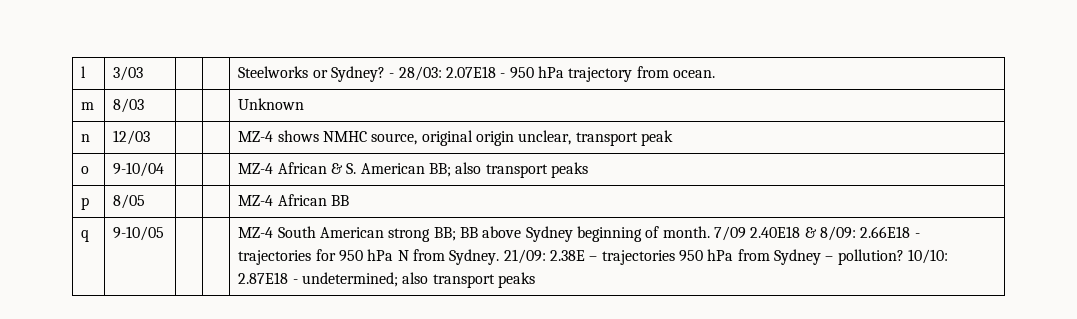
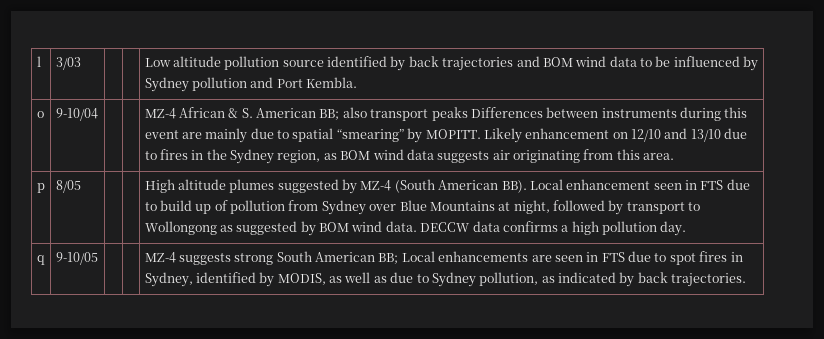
[238,66,715,82] [81,102,95,110] [113,98,145,113] [238,98,305,110] [81,134,91,142] [113,130,151,145] [238,130,674,146] Steelworks or Sydney? - 28/03: 2.07E18 - 950 hPa trajectory from ocean. // m | 8/03 | | | Unknown // n | 12/03 | | | MZ-4 shows NMHC source, original origin unclear, transport peak -> [144,56,759,71] [144,77,357,92] Low altitude pollution source identified by back trajectories and BOM wind data to be influenced by Sydney pollution and Port Kembla.
[81,197,90,210] [113,194,146,209] [238,194,350,206] [81,230,90,242] [113,226,165,241] [238,226,920,242] [238,249,948,265] [238,272,536,288] // p | 8/05 | | | MZ-4 African BB // q | 9-10/05 | | | MZ-4 South American strong BB; BB above Sydney beginning of month. 7/09 2.40E18 & 8/09: 2.66E18 - trajectories for 950 hPa N from Sydney. 21/09: 2.38E – trajectories 950 hPa from Sydney – pollution? 10/10: 2.87E18 - undetermined; also transport peaks -> [470,107,748,121] [144,128,748,143] [144,149,675,164] [36,183,45,193] [55,180,81,193] [144,179,750,194] [144,200,701,215] [144,221,687,236] [36,255,45,265] [55,252,98,265] [144,251,743,265] [144,272,747,287] Differences between instruments during this event are mainly due to spatial “smearing” by MOPITT. Likely enhancement on 12/10 and 13/10 due to fires in the Sydney region, as BOM wind data suggests air originating from this area. // p | 8/05 | | | High altitude plumes suggested by MZ-4 (South American BB). Local enhancement seen in FTS due to build up of pollution from Sydney over Blue Mountains at night, followed by transport to Wollongong as suggested by BOM wind data. DECCW data confirms a high pollution day. // q | 9-10/05 | | | MZ-4 suggests strong South American BB; Local enhancements are seen in FTS due to spot fires in Sydney, identified by MODIS, as well as due to Sydney pollution, as indicated by back trajectories.

